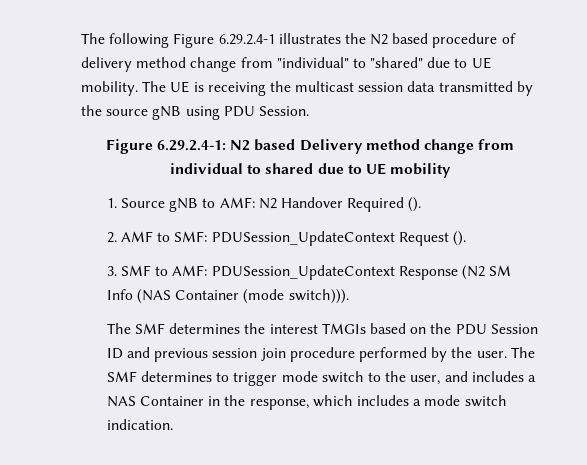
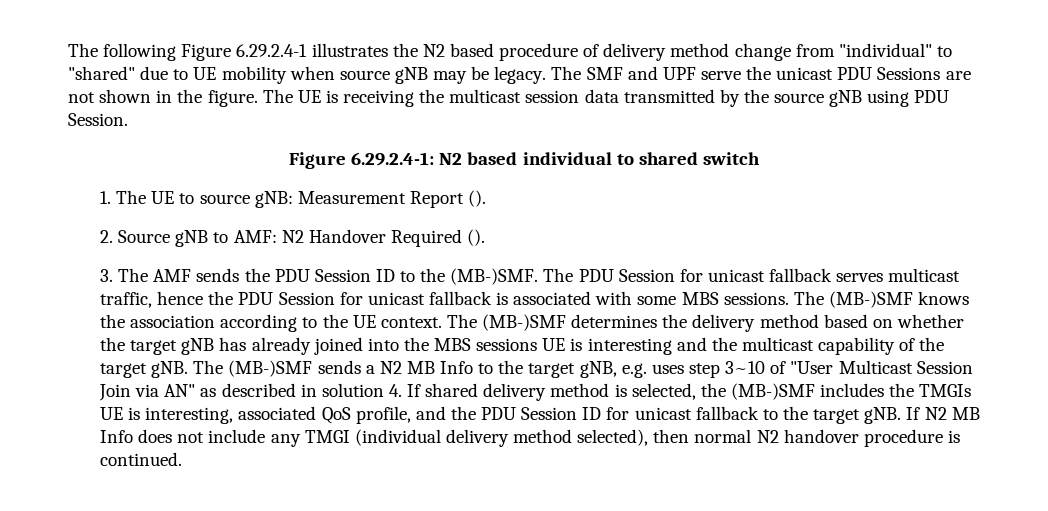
[81,81,138,96] mobility. -> [221,66,971,84] [68,89,258,107] mobility when source gNB may be legacy. The SMF and UPF serve the unicast PDU Sessions are not shown in the figure.
[299,139,515,154] [169,163,452,178] [106,198,117,208] Delivery method change from individual to shared due to UE mobility // 1. -> [522,152,760,165] [100,190,487,208] [100,230,114,243] individual to shared switch // 1. The UE to source gNB: Measurement Report (). // 2.
[106,231,466,246] [106,265,512,280] [106,289,349,304] [106,323,538,335] [106,347,535,362] [106,371,536,386] [106,395,507,410] [106,419,173,430] 2. AMF to SMF: PDUSession_UpdateContext Request (). // 3. SMF to AMF: PDUSession_UpdateContext Response (N2 SM Info (NAS Container (mode switch))). // The SMF determines the interest TMGIs based on the PDU Session ID and previous session join procedure performed by the user. The SMF determines to trigger mode switch to the user, and includes a NAS Container in the response, which includes a mode switch indication. -> [100,268,961,285] [100,291,970,308] [100,314,964,332] [100,337,945,355] [100,360,973,378] [99,383,972,401] [100,406,980,424] [100,429,960,447] [100,452,183,466] 3. The AMF sends the PDU Session ID to the (MB-)SMF. The PDU Session for unicast fallback serves multicast traffic, hence the PDU Session for unicast fallback is associated with some MBS sessions. The (MB-)SMF knows the association according to the UE context. The (MB-)SMF determines the delivery method based on whether the target gNB has already joined into the MBS sessions UE is interesting and the multicast capability of the target gNB. The (MB-)SMF sends a N2 MB Info to the target gNB, e.g. uses step 3~10 of "User Multicast Session Join via AN" as described in solution 4. If shared delivery method is selected, the (MB-)SMF includes the TMGIs UE is interesting, associated QoS profile, and the PDU Session ID for unicast fallback to the target gNB. If N2 MB Info does not include any TMGI (individual delivery method selected), then normal N2 handover procedure is continued.

